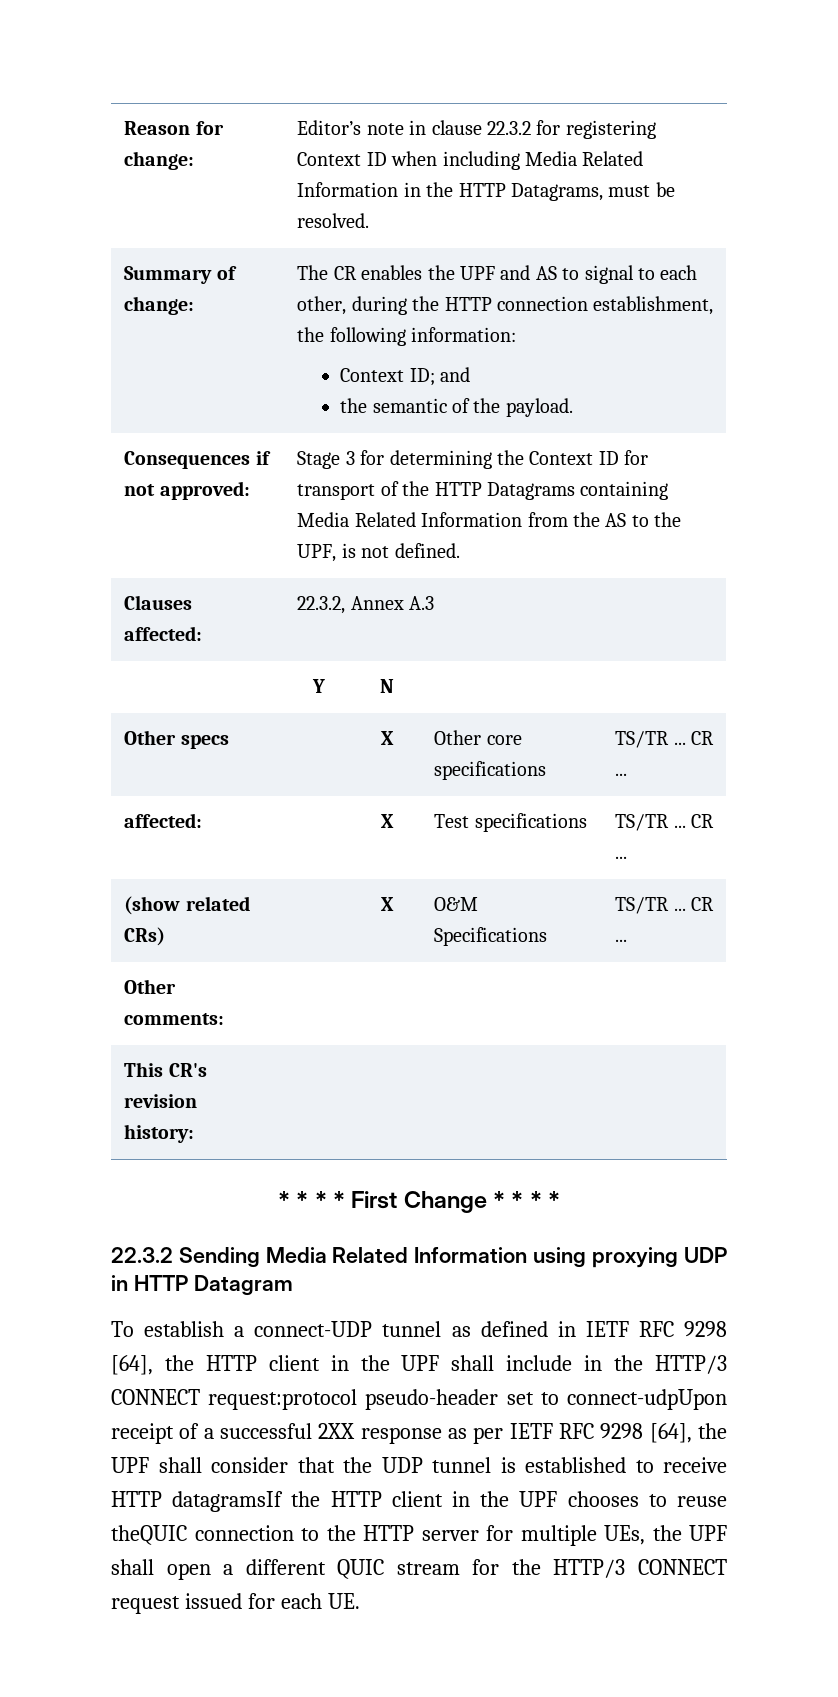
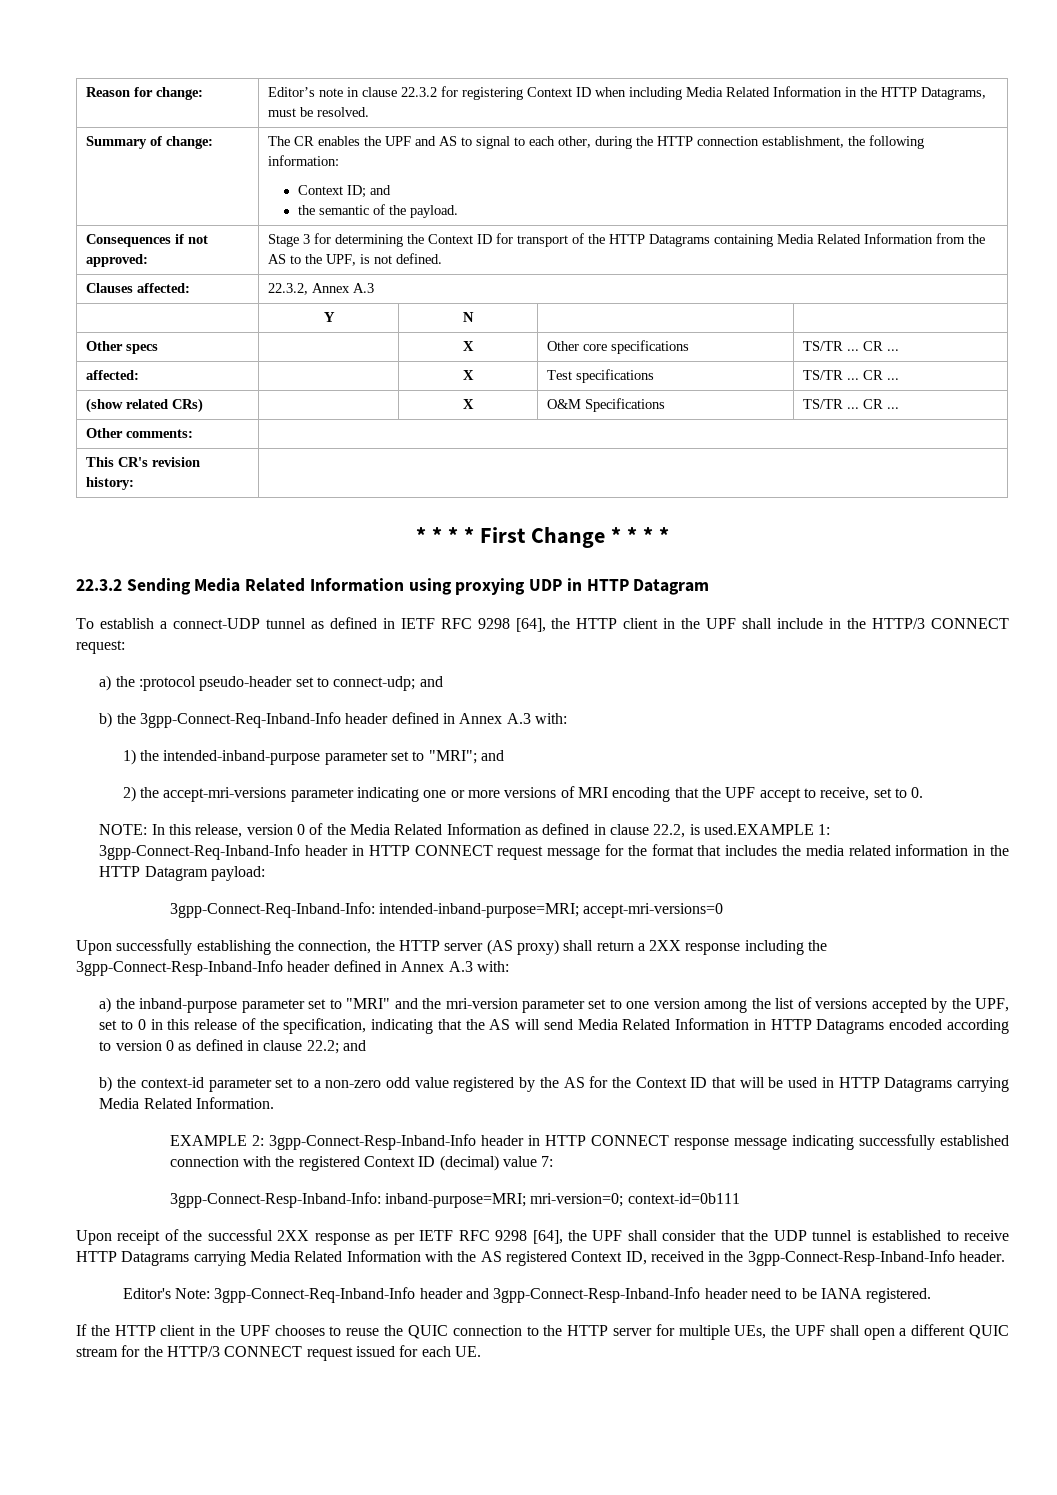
[208,1389,727,1410] request:protocol pseudo-header set to connect-udpUpon -> [76,640,125,654] [99,675,443,691] [99,712,567,728] [122,749,505,765] [122,786,924,802] [99,823,831,838] [99,844,1010,860] [99,866,266,881] [169,902,724,918] [76,939,828,955] [76,960,509,976] [99,997,1009,1013] [99,1018,1009,1034] [99,1039,366,1054] [99,1076,1010,1092] [99,1097,275,1109] [169,1134,1009,1150] [169,1155,554,1171] [169,1192,740,1208] [76,1230,112,1245] request: // a) the :protocol pseudo-header set to connect-udp; and // b) the 3gpp-Connect-Req-Inband-Info header defined in Annex A.3 with: // 1) the intended-inband-purpose parameter set to "MRI"; and // 2) the accept-mri-versions parameter indicating one or more versions of MRI encoding that the UPF accept to receive, set to 0. // NOTE: In this release, version 0 of the Media Related Information as defined in clause 22.2, is used.EXAMPLE 1: 3gpp-Connect-Req-Inband-Info header in HTTP CONNECT request message for the format that includes the media related information in the HTTP Datagram payload: // 3gpp-Connect-Req-Inband-Info: intended-inband-purpose=MRI; accept-mri-versions=0 // Upon successfully establishing the connection, the HTTP server (AS proxy) shall return a 2XX response including the 3gpp-Connect-Resp-Inband-Info header defined in Annex A.3 with: // a) the inband-purpose parameter set to "MRI" and the mri-version parameter set to one version among the list of versions accepted by the UPF, set to 0 in this release of the specification, indicating that the AS will send Media Related Information in HTTP Datagrams encoded according to version 0 as defined in clause 22.2; and // b) the context-id parameter set to a non-zero odd value registered by the AS for the Context ID that will be used in HTTP Datagrams carrying Media Related Information. // EXAMPLE 2: 3gpp-Connect-Resp-Inband-Info header in HTTP CONNECT response message indicating successfully established connection with the registered Context ID (decimal) value 7: // 3gpp-Connect-Resp-Inband-Info: inband-purpose=MRI; mri-version=0; context-id=0b111 // Upon
[203,1428,214,1439] a -> [183,1230,203,1241] the
[172,1491,284,1512] datagramsIf -> [121,1250,1006,1266] [122,1287,932,1303] [76,1324,87,1336] Datagrams carrying Media Related Information with the AS registered Context ID, received in the 3gpp-Connect-Resp-Inband-Info header. // Editor's Note: 3gpp-Connect-Req-Inband-Info header and 3gpp-Connect-Resp-Inband-Info header need to be IANA registered. // If
[111,1525,187,1545] theQUIC -> [384,1325,448,1339] the QUIC

